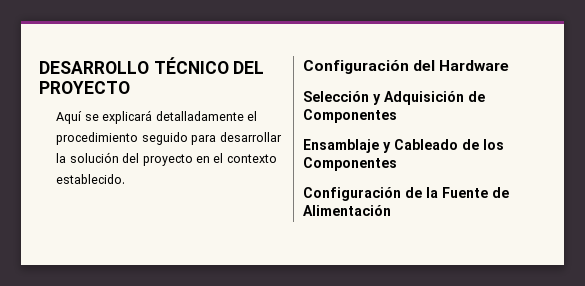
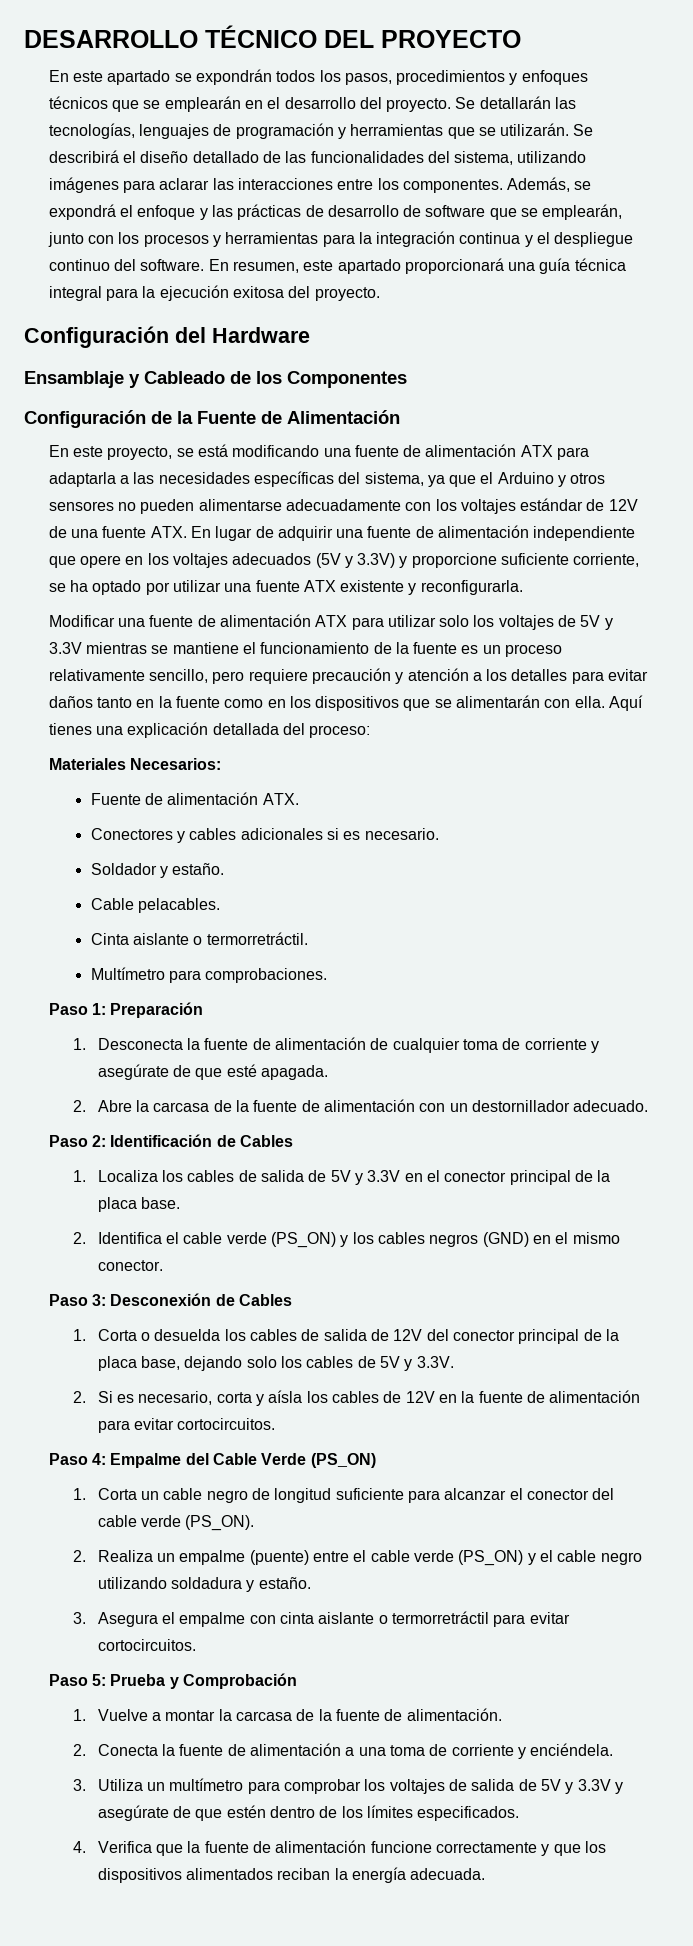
[56,110,257,124] [56,132,282,145] [56,152,277,166] [56,174,126,184] [303,60,510,74] [303,91,485,105] [303,109,397,123] Aquí se explicará detalladamente el procedimiento seguido para desarrollar la solución del proyecto en el contexto establecido. // Configuración del Hardware // Selección y Adquisición de Componentes -> [48,69,588,85] [48,96,577,112] [48,123,594,139] [48,150,587,165] [48,177,592,193] [48,204,623,220] [47,231,634,247] [48,258,626,274] [48,285,380,301] [24,326,310,348] En este apartado se expondrán todos los pasos, procedimientos y enfoques técnicos que se emplearán en el desarrollo del proyecto. Se detallarán las tecnologías, lenguajes de programación y herramientas que se utilizarán. Se describirá el diseño detallado de las funcionalidades del sistema, utilizando imágenes para aclarar las interacciones entre los componentes. Además, se expondrá el enfoque y las prácticas de desarrollo de software que se emplearán, junto con los procesos y herramientas para la integración continua y el despliegue continuo del software. En resumen, este apartado proporcionará una guía técnica integral para la ejecución exitosa del proyecto. // Configuración del Hardware
(391, 210) none -> [48,444,590,460] [48,471,606,487] [48,498,638,514] [48,525,636,541] [48,553,640,568] [48,580,523,595] [48,614,613,630] [48,642,563,657] [48,668,649,684] [48,695,644,711] [48,722,371,738] [48,758,221,770] [90,792,299,805] [90,828,439,843] [90,863,225,878] [90,898,221,913] [90,932,308,945] [90,967,328,983] [48,1002,204,1018] [73,1037,600,1053] [97,1064,329,1080] [73,1099,649,1112] [48,1134,293,1147] [73,1170,611,1185] [97,1197,181,1212] [73,1232,620,1248] [97,1260,163,1271] [48,1293,292,1306] [73,1329,619,1344] [97,1356,454,1371] [73,1390,641,1406] [97,1418,276,1433] [48,1453,376,1468] [73,1488,615,1503] [97,1515,255,1531] [73,1550,642,1566] [97,1577,311,1592] [73,1611,570,1627] [97,1639,196,1651] [48,1673,297,1689] [73,1708,502,1721] [73,1743,614,1759] [73,1778,623,1794] [97,1805,520,1821] [73,1840,607,1856] [97,1867,486,1883] // En este proyecto, se está modificando una fuente de alimentación ATX para adaptarla a las necesidades específicas del sistema, ya que el Arduino y otros sensores no pueden alimentarse adecuadamente con los voltajes estándar de 12V de una fuente ATX. En lugar de adquirir una fuente de alimentación independiente que opere en los voltajes adecuados (5V y 3.3V) y proporcione suficiente corriente, se ha optado por utilizar una fuente ATX existente y reconfigurarla. // Modificar una fuente de alimentación ATX para utilizar solo los voltajes de 5V y 3.3V mientras se mantiene el funcionamiento de la fuente es un proceso relativamente sencillo, pero requiere precaución y atención a los detalles para evitar daños tanto en la fuente como en los dispositivos que se alimentarán con ella. Aquí tienes una explicación detallada del proceso: // Materiales Necesarios: // Fuente de alimentación ATX. // Conectores y cables adicionales si es necesario. // Soldador y estaño. // Cable pelacables. // Cinta aislante o termorretráctil. // Multímetro para comprobaciones. // Paso 1: Preparación // 1. Desconecta la fuente de alimentación de cualquier toma de corriente y asegúrate de que esté apagada. // 2. Abre la carcasa de la fuente de alimentación con un destornillador adecuado. // Paso 2: Identificación de Cables // 1. Localiza los cables de salida de 5V y 3.3V en el conector principal de la placa base. // 2. Identifica el cable verde (PS_ON) y los cables negros (GND) en el mismo conector. // Paso 3: Desconexión de Cables // 1. Corta o desuelda los cables de salida de 12V del conector principal de la placa base, dejando solo los cables de 5V y 3.3V. // 2. Si es necesario, corta y aísla los cables de 12V en la fuente de alimentación para evitar cortocircuitos. // Paso 4: Empalme del Cable Verde (PS_ON) // 1. Corta un cable negro de longitud suficiente para alcanzar el conector del cable verde (PS_ON). // 2. Realiza un empalme (puente) entre el cable verde (PS_ON) y el cable negro utilizando soldadura y estaño. // 3. Asegura el empalme con cinta aislante o termorretráctil para evitar cortocircuitos. // Paso 5: Prueba y Comprobación // 1. Vuelve a montar la carcasa de la fuente de alimentación. // 2. Conecta la fuente de alimentación a una toma de corriente y enciéndela. // 3. Utiliza un multímetro para comprobar los voltajes de salida de 5V y 3.3V y asegúrate de que estén dentro de los límites especificados. // 4. Verifica que la fuente de alimentación funcione correctamente y que los dispositivos alimentados reciban la energía adecuada.

